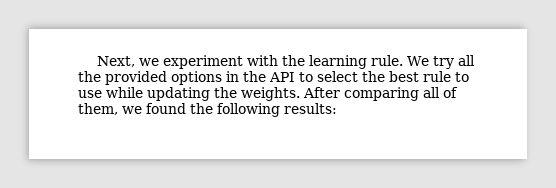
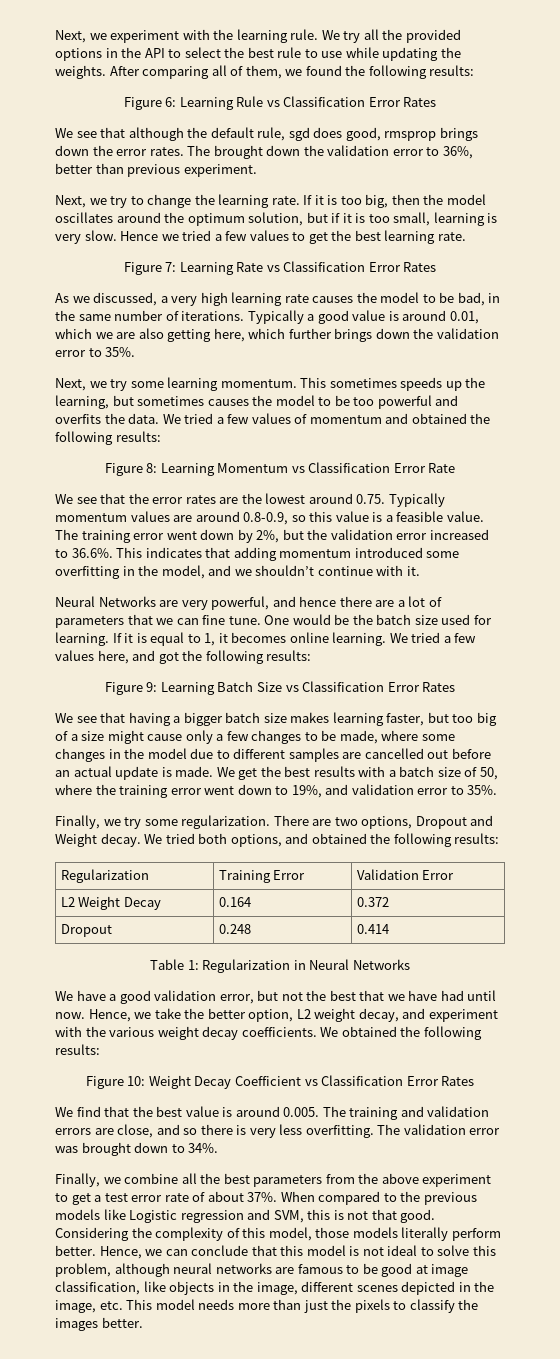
(337, 108) none -> [123,96,437,110] [55,127,478,141] [55,145,473,159] [55,163,257,177] [55,194,486,208] [55,212,498,226] [55,230,466,244] [123,261,437,275] [55,292,501,306] [55,310,479,324] [55,328,499,342] [55,347,136,357] [55,377,486,391] [55,395,459,409] [55,413,491,424] [55,431,161,445] [104,462,456,476] [55,493,445,507] [55,511,484,525] [55,529,489,543] [55,547,460,561] [55,565,420,579] [55,596,442,610] [55,614,492,628] [55,632,477,646] [55,650,312,664] [104,681,456,695] [55,712,497,726] [55,730,455,744] [55,748,491,762] [55,766,498,780] [55,784,498,798] [55,815,494,829] [55,833,500,847] [60,869,149,883] [218,870,306,883] [356,869,455,880] [60,896,161,910] [218,897,251,907] [356,897,389,907] [60,924,112,937] [218,924,251,934] [356,924,389,934] [150,959,410,973] [55,990,497,1004] [55,1008,498,1022] [55,1026,482,1040] [55,1044,100,1055] [85,1075,475,1089] [55,1106,490,1120] [55,1124,501,1138] [55,1142,219,1156] [55,1173,492,1187] [55,1191,477,1205] [55,1209,436,1223] [55,1227,501,1241] [55,1245,496,1259] [55,1263,469,1277] [55,1281,495,1295] [55,1299,479,1313] [55,1317,143,1331] // Figure 6: Learning Rule vs Classification Error Rates // We see that although the default rule, sgd does good, rmsprop brings down the error rates. The brought down the validation error to 36%, better than previous experiment. // Next, we try to change the learning rate. If it is too big, then the model oscillates around the optimum solution, but if it is too small, learning is very slow. Hence we tried a few values to get the best learning rate. // Figure 7: Learning Rate vs Classification Error Rates // As we discussed, a very high learning rate causes the model to be bad, in the same number of iterations. Typically a good value is around 0.01, which we are also getting here, which further brings down the validation error to 35%. // Next, we try some learning momentum. This sometimes speeds up the learning, but sometimes causes the model to be too powerful and overfits the data. We tried a few values of momentum and obtained the following results: // Figure 8: Learning Momentum vs Classification Error Rate // We see that the error rates are the lowest around 0.75. Typically momentum values are around 0.8-0.9, so this value is a feasible value. The training error went down by 2%, but the validation error increased to 36.6%. This indicates that adding momentum introduced some overfitting in the model, and we shouldn’t continue with it. // Neural Networks are very powerful, and hence there are a lot of parameters that we can fine tune. One would be the batch size used for learning. If it is equal to 1, it becomes online learning. We tried a few values here, and got the following results: // Figure 9: Learning Batch Size vs Classification Error Rates // We see that having a bigger batch size makes learning faster, but too big of a size might cause only a few changes to be made, where some changes in the model due to different samples are cancelled out before an actual update is made. We get the best results with a batch size of 50, where the training error went down to 19%, and validation error to 35%. // Finally, we try some regularization. There are two options, Dropout and Weight decay. We tried both options, and obtained the following results: // Regularization | Training Error | Validation Error // L2 Weight Decay | 0.164 | 0.372 // Dropout | 0.248 | 0.414 // Table 1: Regularization in Neural Networks // We have a good validation error, but not the best that we have had until now. Hence, we take the better option, L2 weight decay, and experiment with the various weight decay coefficients. We obtained the following results: // Figure 10: Weight Decay Coefficient vs Classification Error Rates // We find that the best value is around 0.005. The training and validation errors are close, and so there is very less overfitting. The validation error was brought down to 34%. // Finally, we combine all the best parameters from the above experiment to get a test error rate of about 37%. When compared to the previous models like Logistic regression and SVM, this is not that good. Considering the complexity of this model, those models literally perform better. Hence, we can conclude that this model is not ideal to solve this problem, although neural networks are famous to be good at image classification, like objects in the image, different scenes depicted in the image, etc. This model needs more than just the pixels to classify the images better.

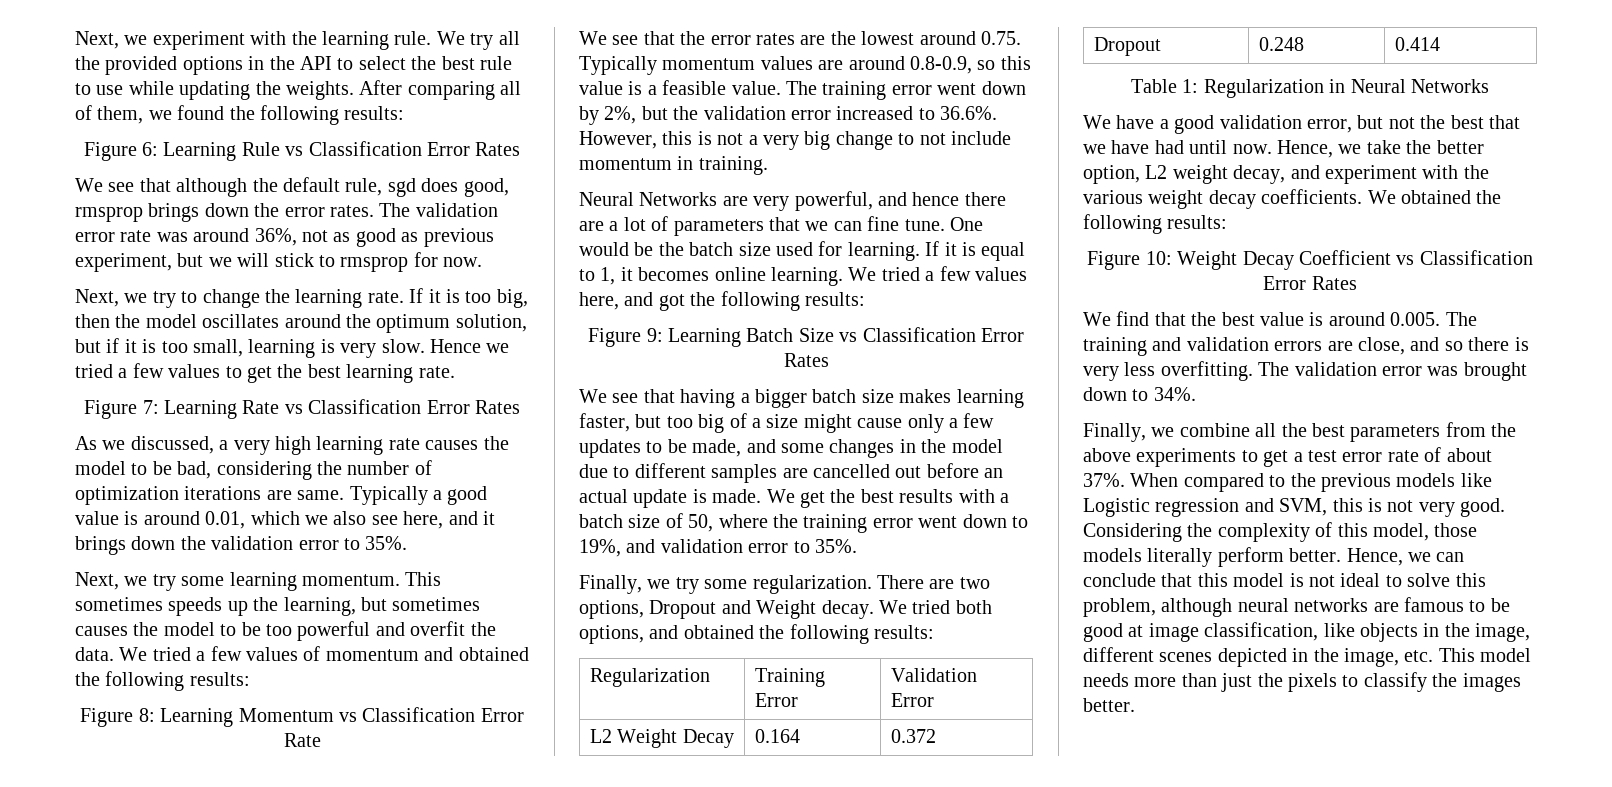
[213,145,473,159] [55,163,257,177] brought down the validation error to 36%, better than previous experiment. -> [415,203,498,217] [75,228,494,247] [75,252,483,272] validation error rate was around 36%, not as good as previous experiment, but we will stick to rmsprop for now.
[488,293,501,303] [55,310,245,321] in the same number of iterations. -> [216,460,432,480] [75,486,345,505] considering the number of optimization iterations are same.
[116,328,332,342] are also getting here, which further -> [333,511,495,529] also see here, and it
[55,414,101,424] overfits -> [410,621,466,636] overfit
[116,547,460,561] [55,565,420,579] This indicates that adding momentum introduced some overfitting in the model, and we shouldn’t continue with it. -> [579,131,1011,150] [579,156,768,175] However, this is not a very big change to not include momentum in training.
[251,730,302,744] changes -> [579,439,641,458] updates
[381,730,419,741] where -> [746,439,776,453] and
[422,1174,492,1187] experiment -> [1136,448,1237,467] experiments
[371,1209,397,1220] that -> [1418,502,1455,517] very

